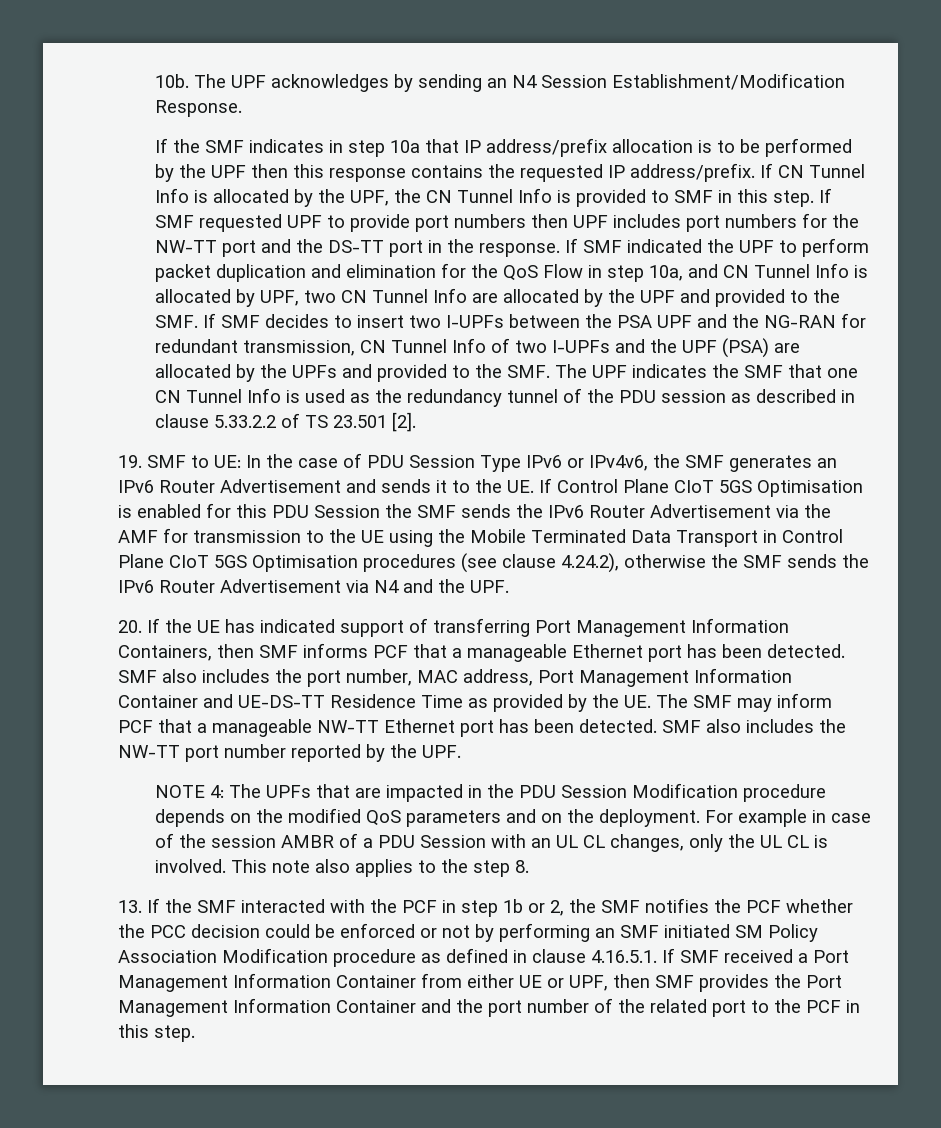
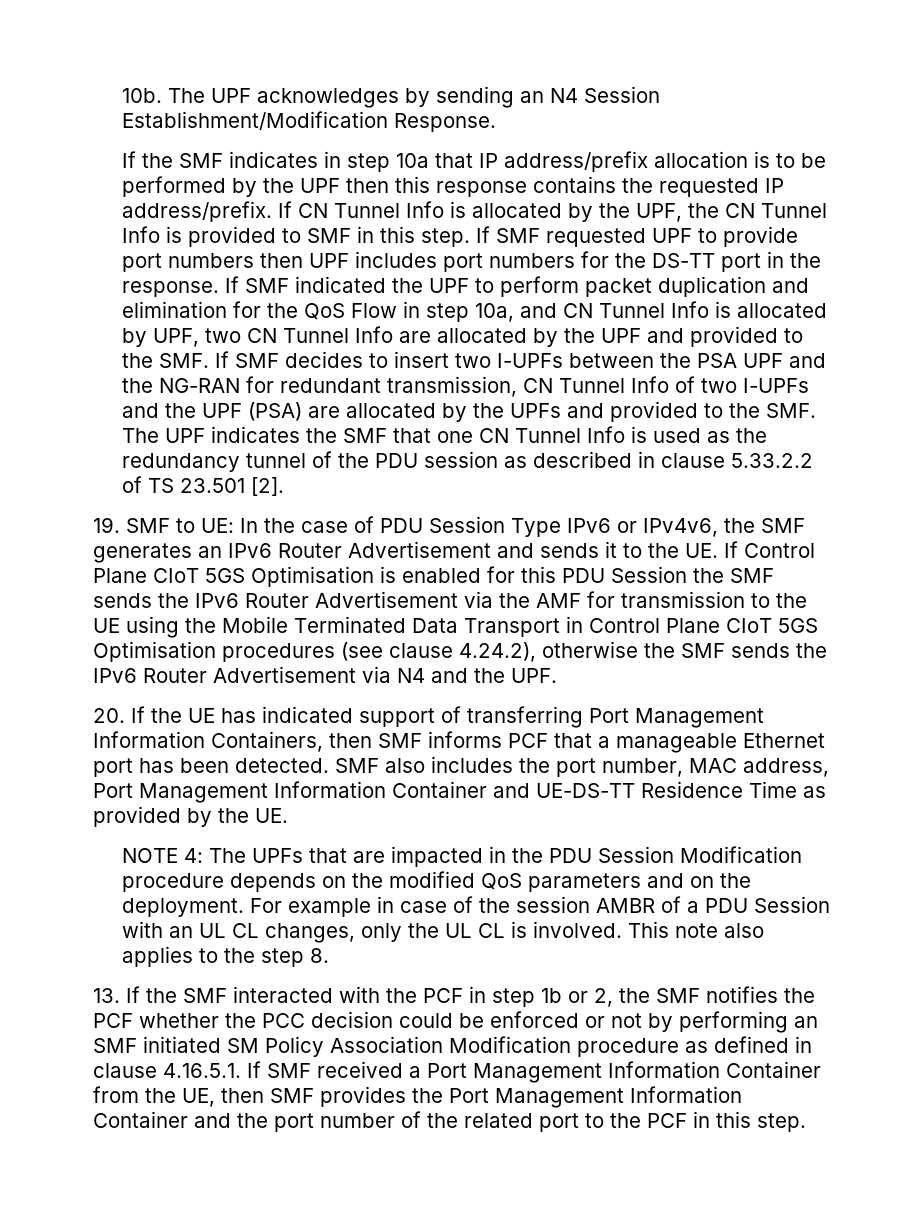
[154,239,323,257] NW-TT port and the -> (646, 260) none
[656,693,833,712] [118,719,847,737] [118,744,462,762] The SMF may inform PCF that a manageable NW-TT Ethernet port has been detected. SMF also includes the NW-TT port number reported by the UPF. -> (289, 815) none
[467,974,609,991] either UE or UPF, -> [145,1088,216,1107] the UE,

